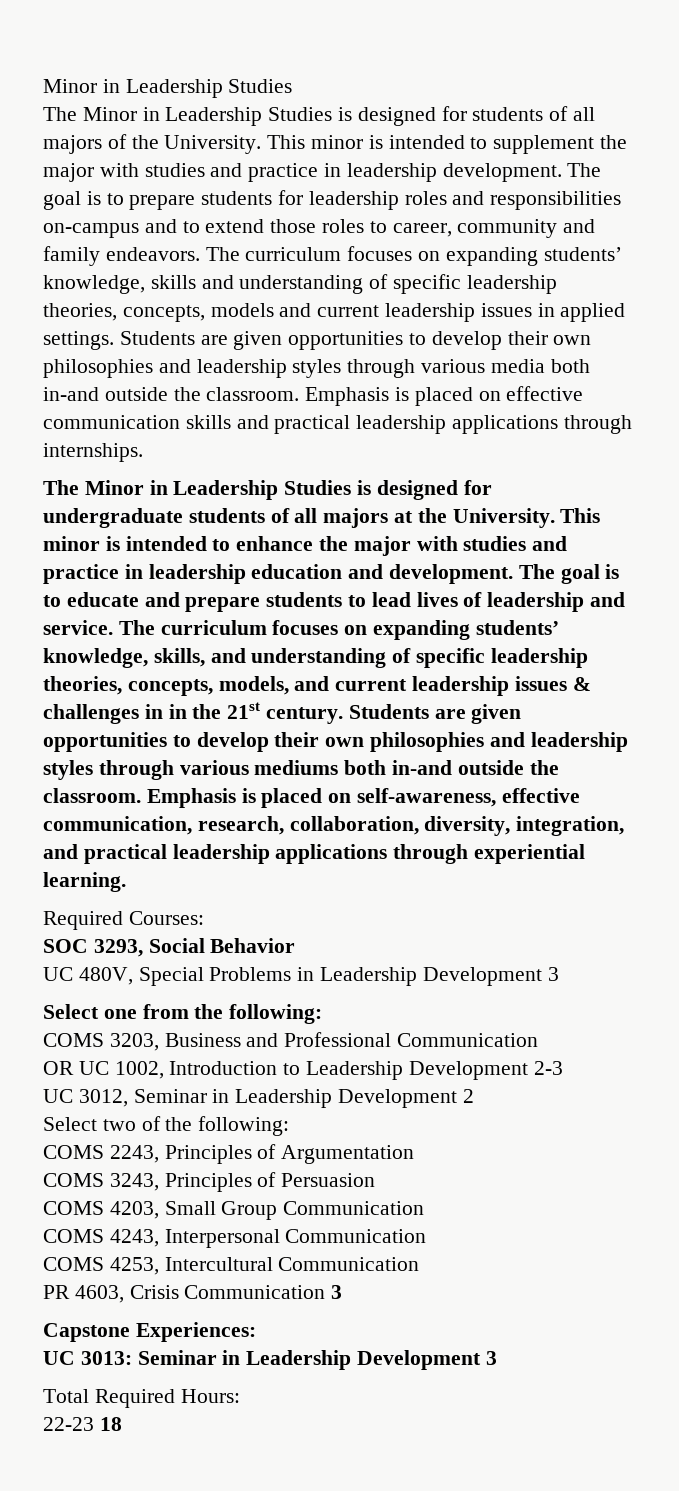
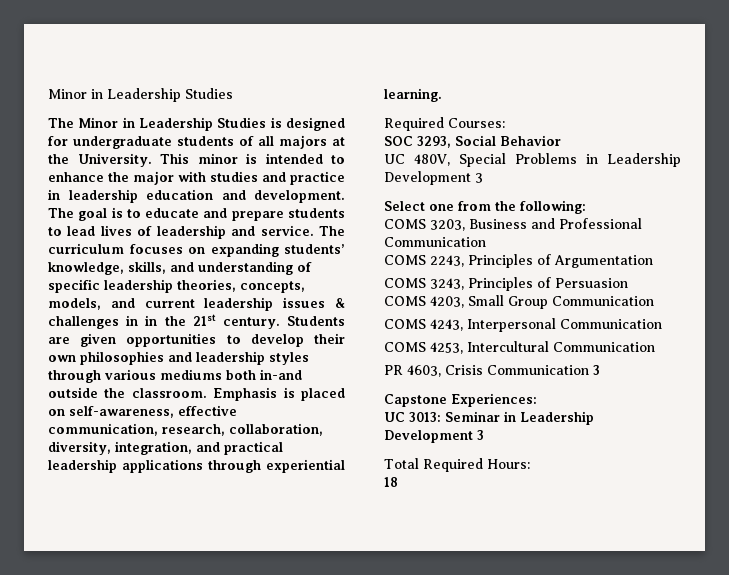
[43,79,293,98] [43,106,596,126] [43,134,628,154] [43,163,602,182] [43,190,622,210] [43,219,596,238] [43,246,622,266] [43,274,557,294] [43,303,626,322] [43,331,592,350] [43,359,590,378] [43,386,584,406] [43,415,632,434] [43,443,143,462] Minor in Leadership Studies // The Minor in Leadership Studies is designed for students of all majors of the University. This minor is intended to supplement the major with studies and practice in leadership development. The goal is to prepare students for leadership roles and responsibilities on-campus and to extend those roles to career, community and family endeavors. The curriculum focuses on expanding students’ knowledge, skills and understanding of specific leadership theories, concepts, models and current leadership issues in applied settings. Students are given opportunities to develop their own philosophies and leadership styles through various media both in-and outside the classroom. Emphasis is placed on effective communication skills and practical leadership applications through internships. -> [48,88,233,102] Minor in Leadership Studies
[43,1061,563,1080] [43,1089,474,1108] [43,1116,290,1136] // OR UC 1002, Introduction to Leadership Development 2-3 // UC 3012, Seminar in Leadership Development 2 // Select two of the following: -> (486, 242) none
[43,1417,94,1431] 22-23 -> (530, 464) none

